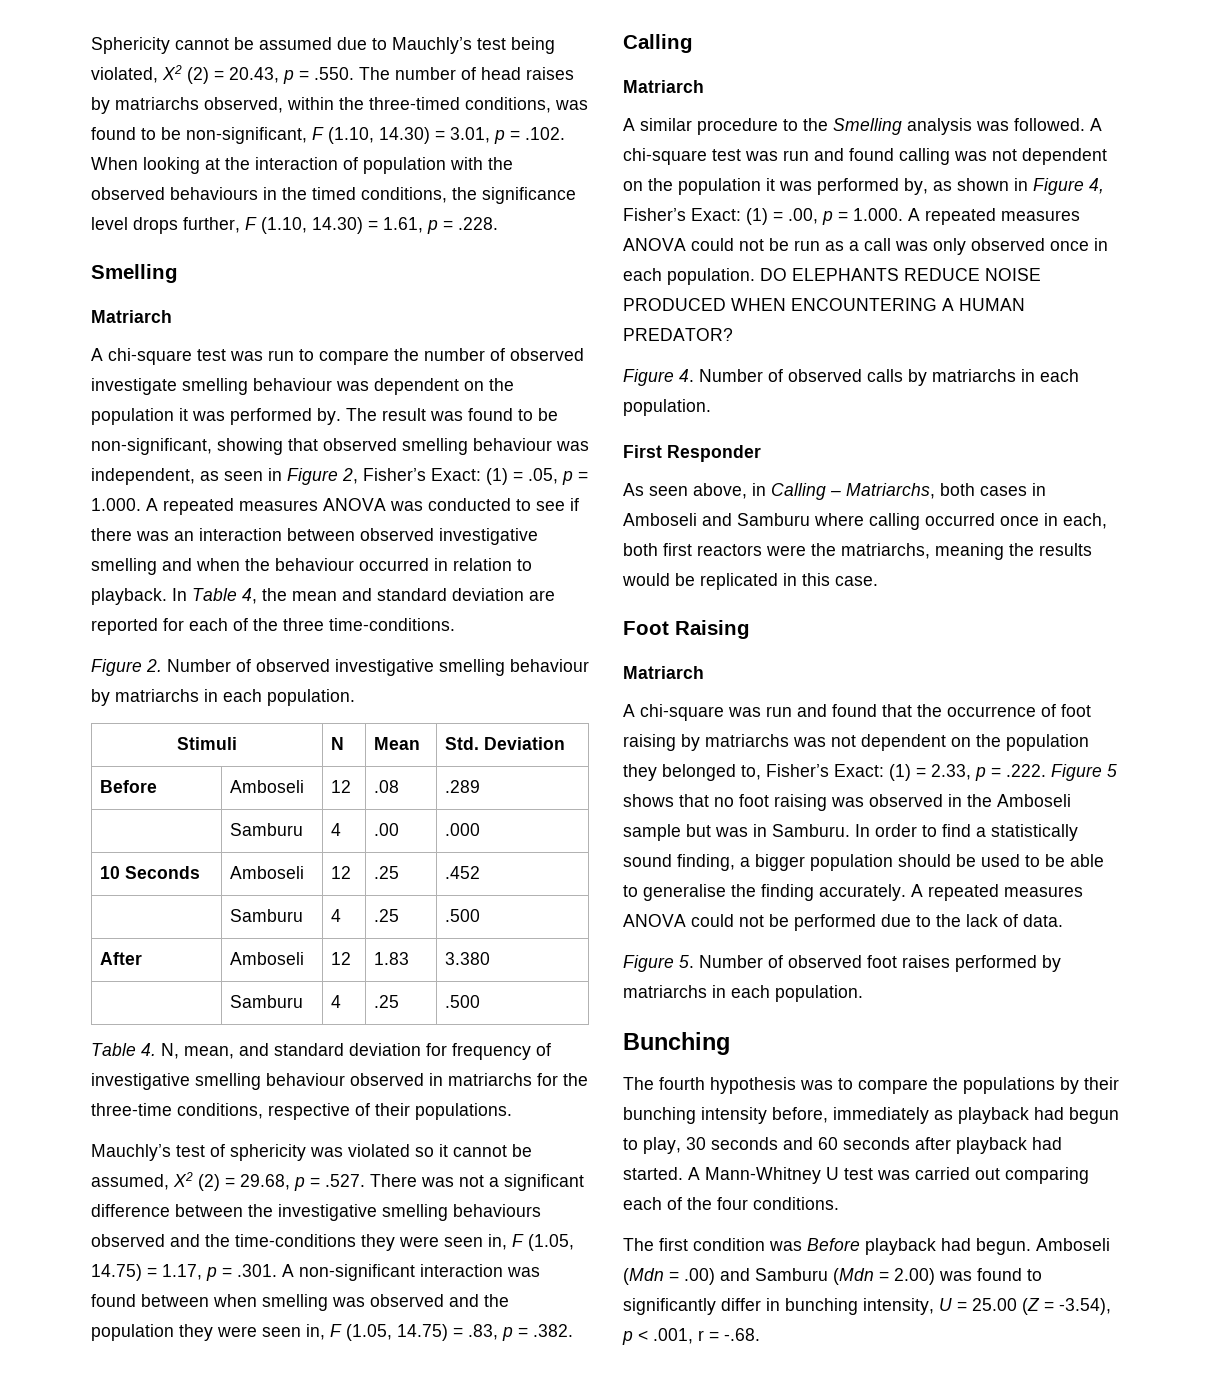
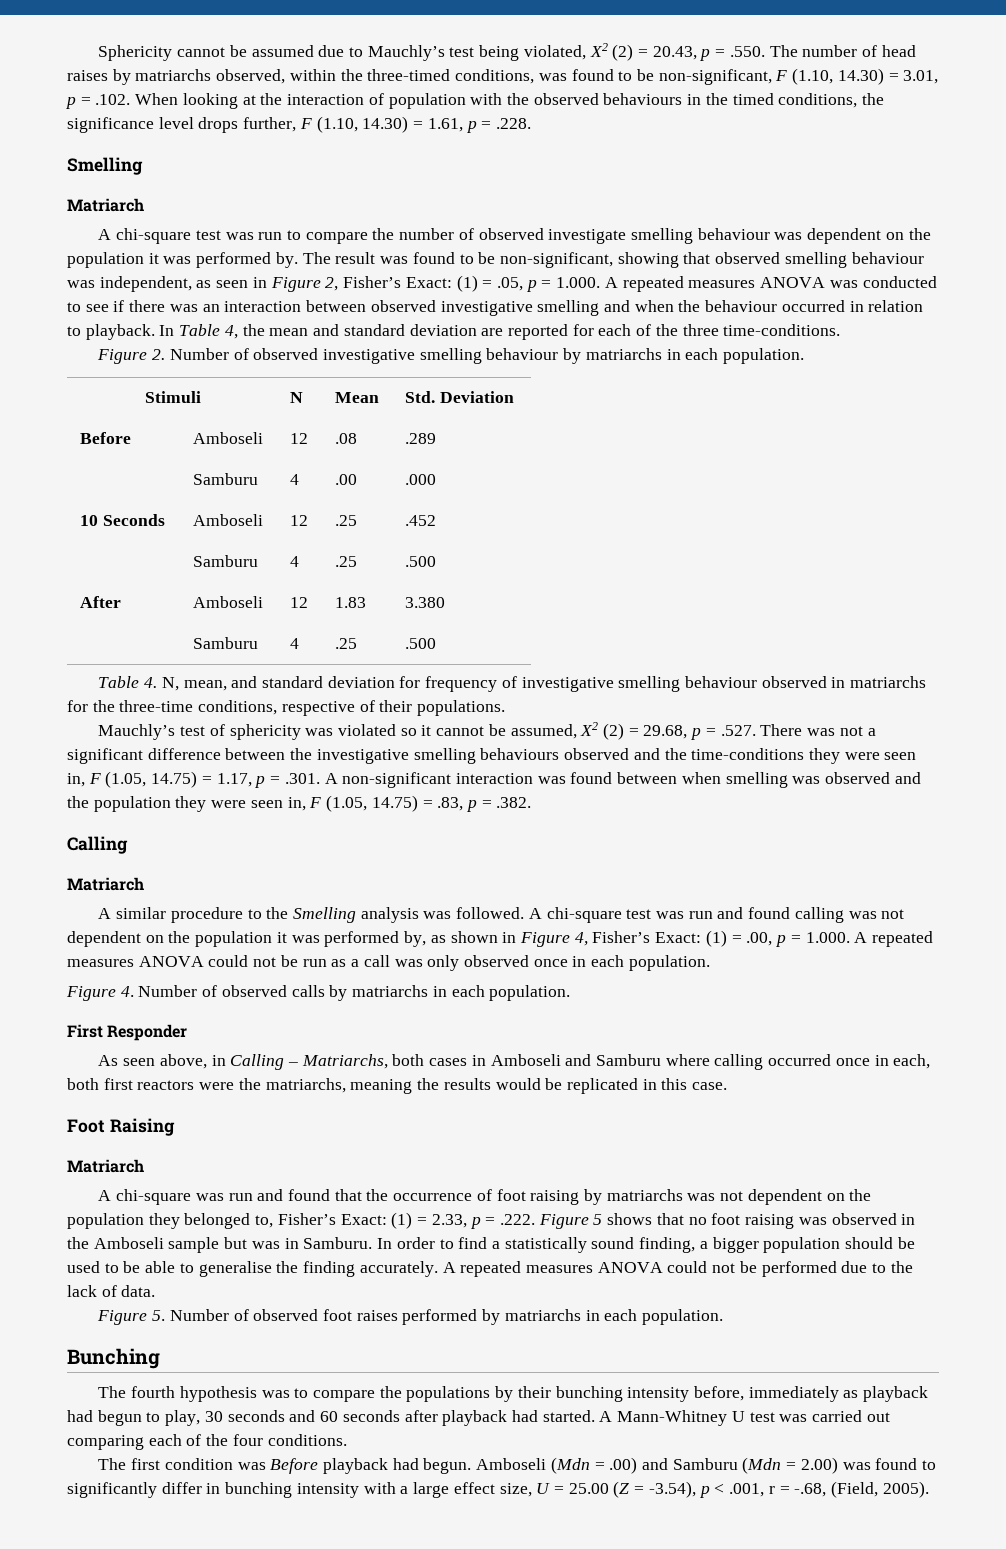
[760,268,1041,281] [623,298,1025,311] [623,328,733,341] DO ELEPHANTS REDUCE NOISE PRODUCED WHEN ENCOUNTERING A HUMAN PREDATOR? -> (710, 963) none
[863,1298,934,1315] intensity, -> [296,1482,532,1498] intensity with a large effect size,
[724,1328,760,1341] -.68. -> [794,1481,929,1498] -.68, (Field, 2005).

